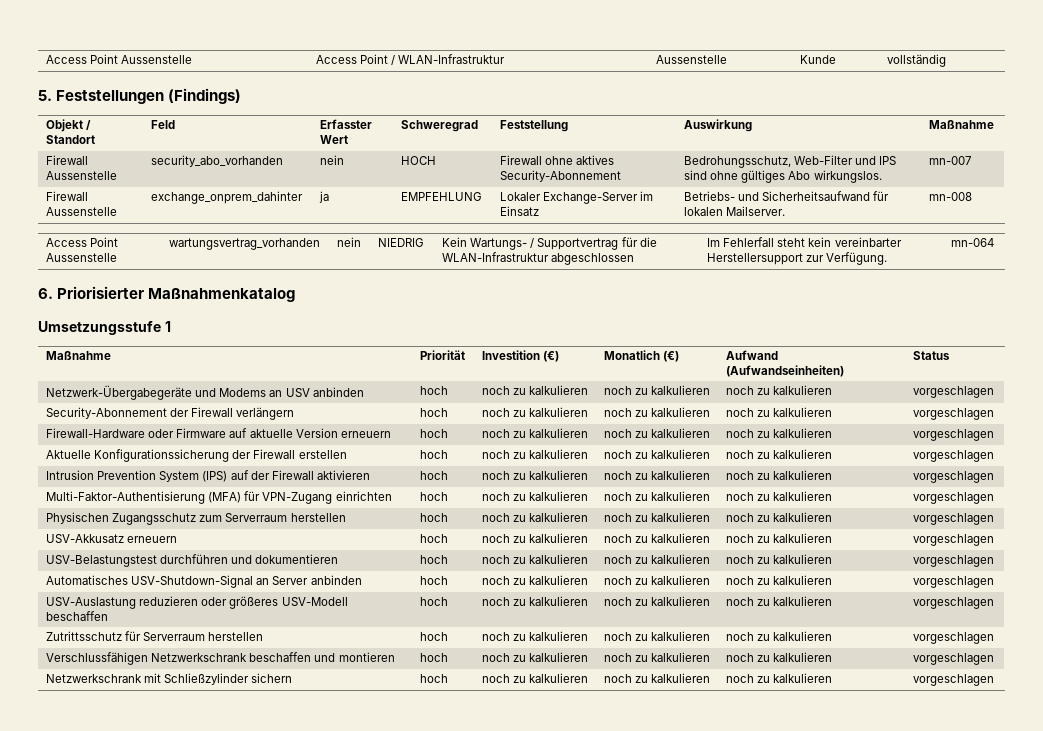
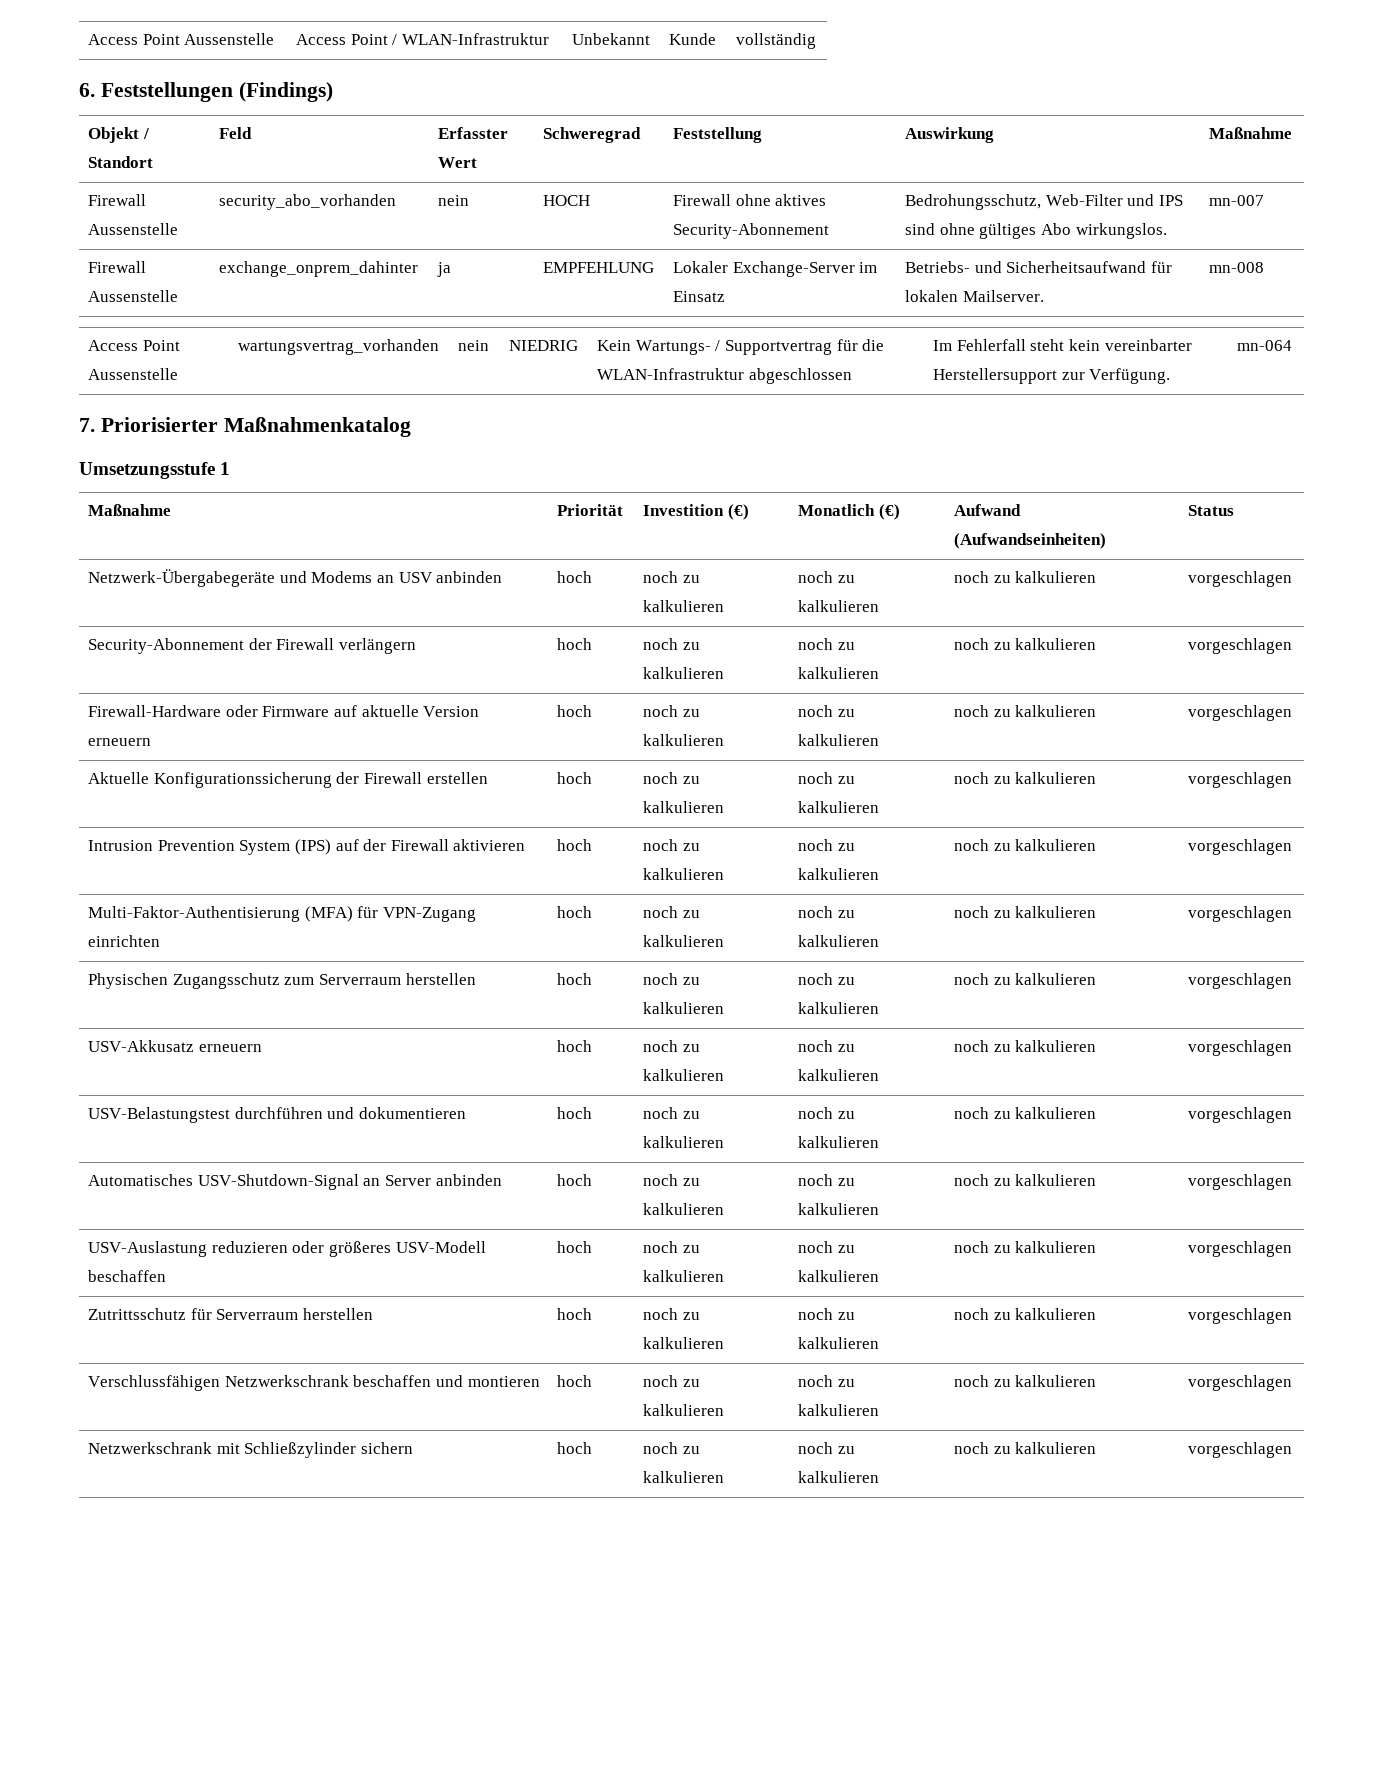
[656,55,728,64] Aussenstelle -> [572,33,651,45] Unbekannt
[38,90,52,101] 5. -> [79,83,95,97] 6.
[38,288,53,299] 6. -> [79,418,95,432] 7.

